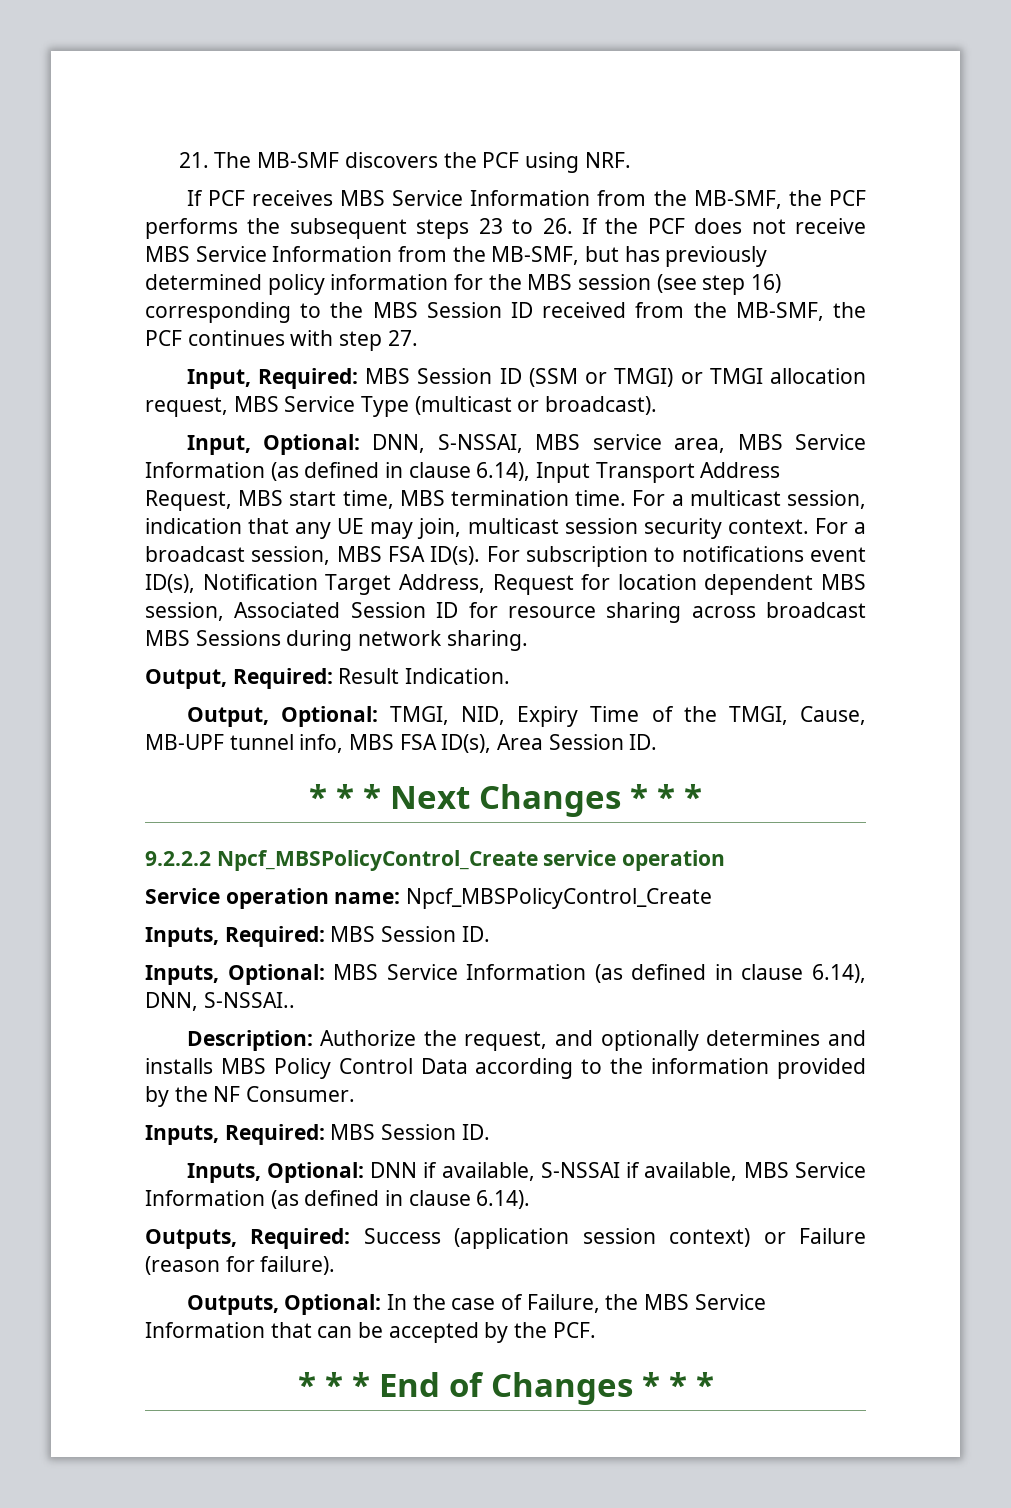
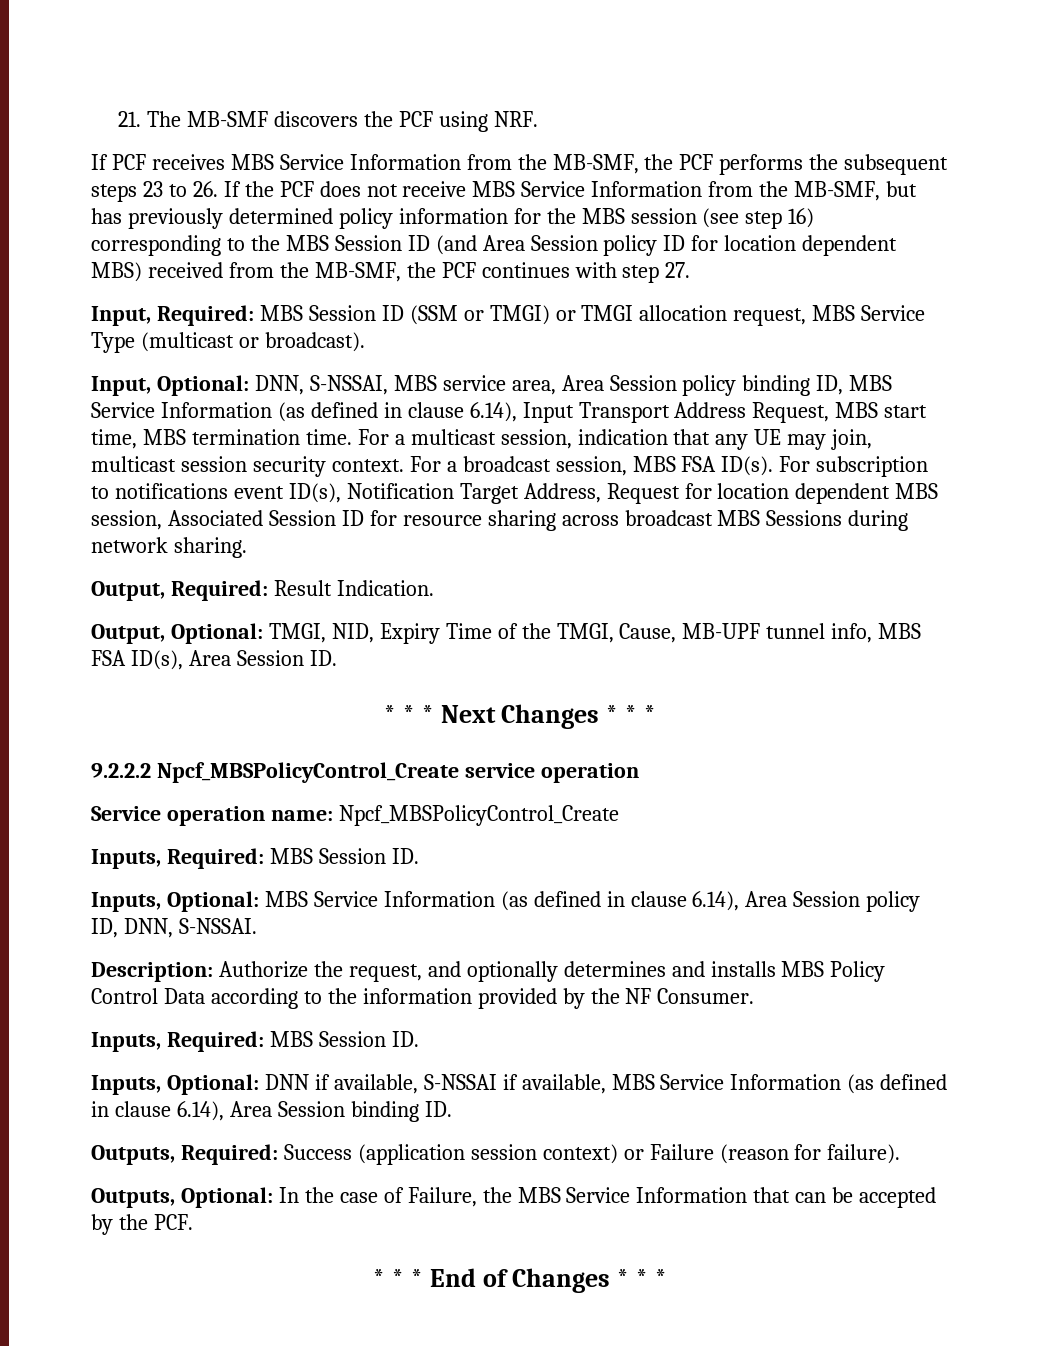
(533, 310) none -> [435,235,898,256] [91,262,142,282] (and Area Session policy ID for location dependent MBS)
(726, 445) none -> [561,375,844,396] Area Session policy binding ID,
[145,992,295,1011] DNN, S-NSSAI.. -> [745,891,921,912] [91,918,257,938] Area Session policy ID, DNN, S-NSSAI.
[476,1190,531,1209] 6.14). -> [176,1101,452,1122] 6.14), Area Session binding ID.

